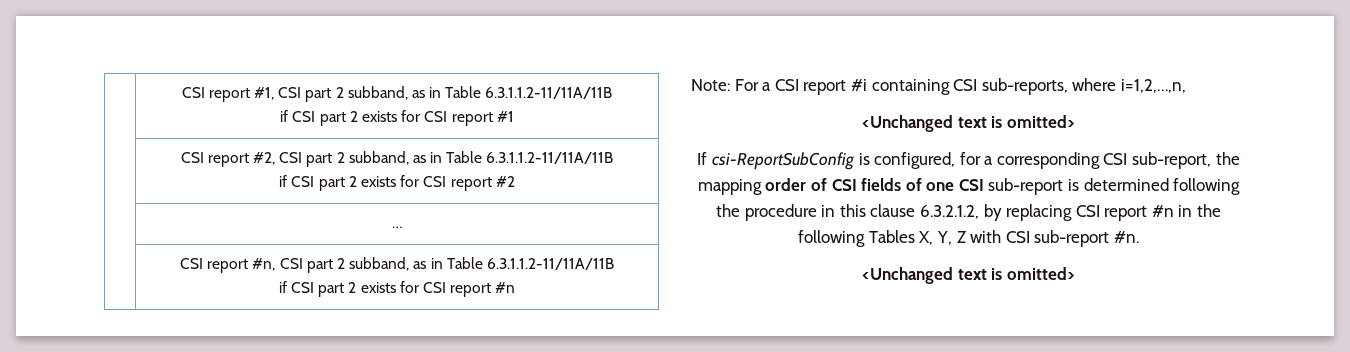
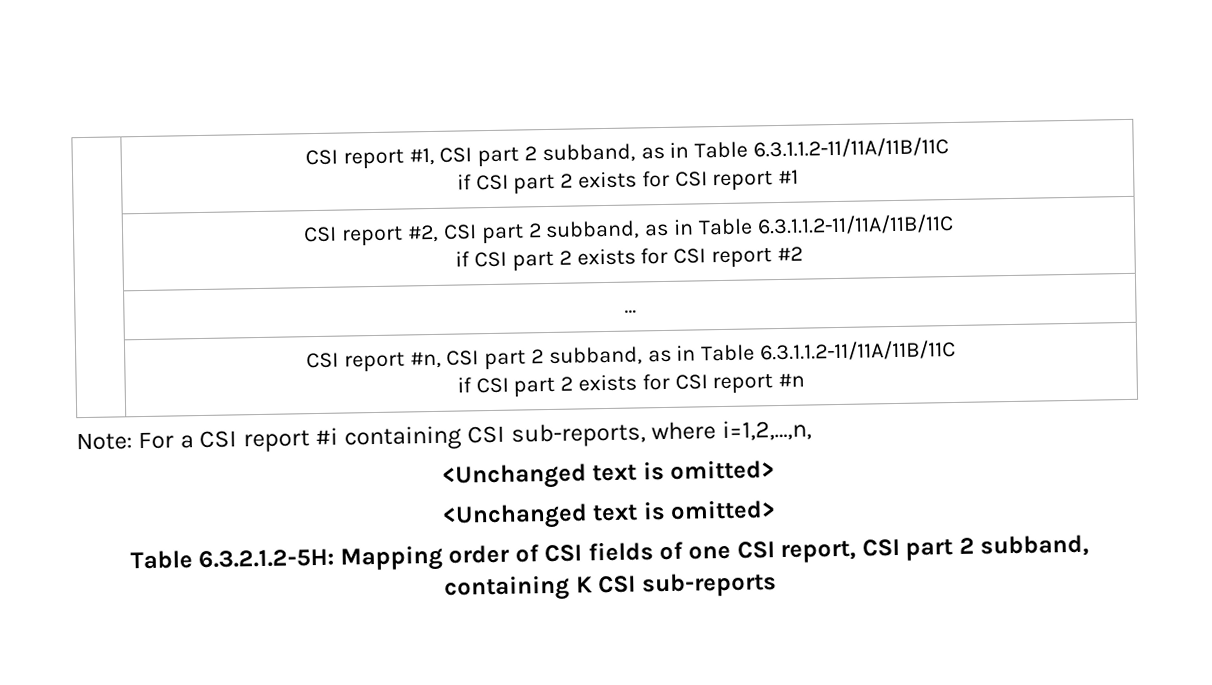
[485,87,613,99] 6.3.1.1.2-11/11A/11B -> [753,137,950,159] 6.3.1.1.2-11/11A/11B/11C
[486,152,614,164] 6.3.1.1.2-11/11A/11B -> [756,213,954,236] 6.3.1.1.2-11/11A/11B/11C
[486,258,614,270] 6.3.1.1.2-11/11A/11B -> [760,339,957,362] 6.3.1.1.2-11/11A/11B/11C
[697,152,1240,170] [697,179,762,195] If csi-ReportSubConfig is configured, for a corresponding CSI sub-report, the mapping -> [441,499,777,530] [129,544,443,572] <Unchanged text is omitted> // Table 6.3.2.1.2-5H: Mapping
[988,178,1241,195] [715,204,1222,221] [798,230,1139,247] [862,267,1075,284] sub-report is determined following the procedure in this clause 6.3.2.1.2, by replacing CSI report #n in the following Tables X, Y, Z with CSI sub-report #n. // <Unchanged text is omitted> -> [780,534,1090,564] [444,572,777,602] report, CSI part 2 subband, containing K CSI sub-reports

